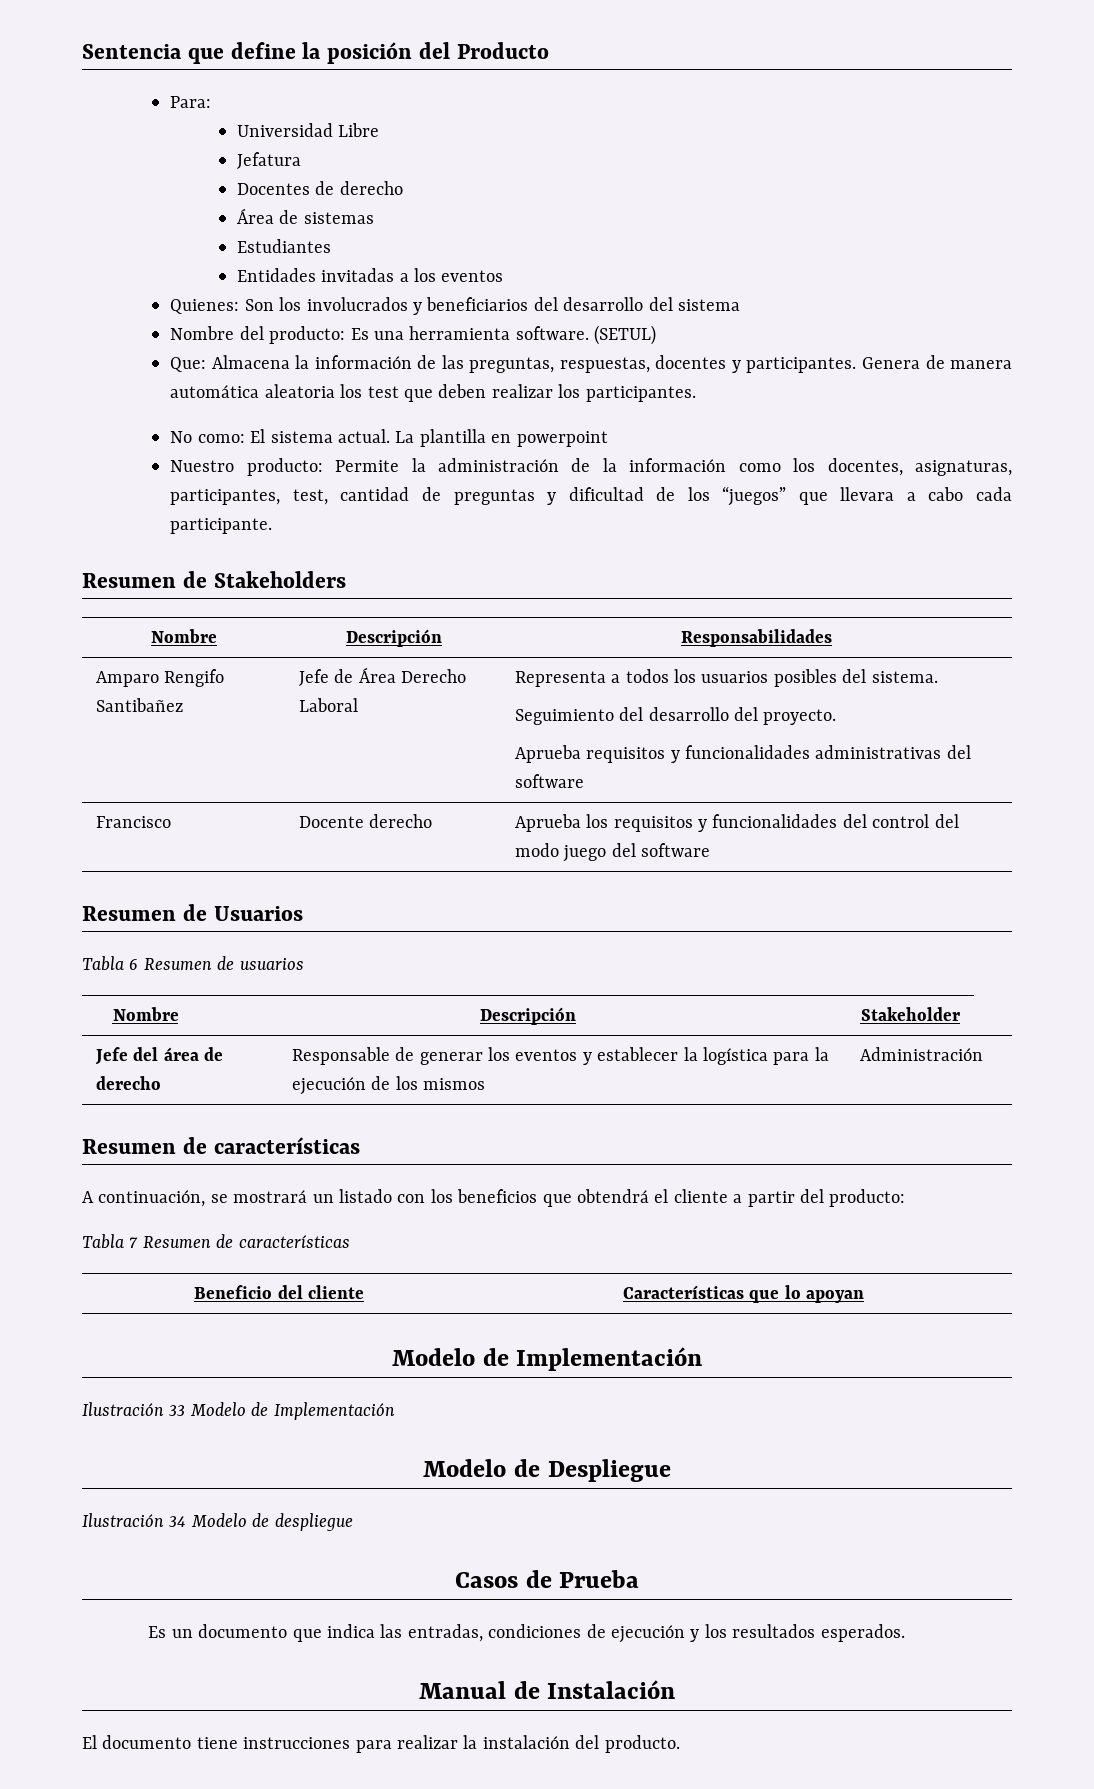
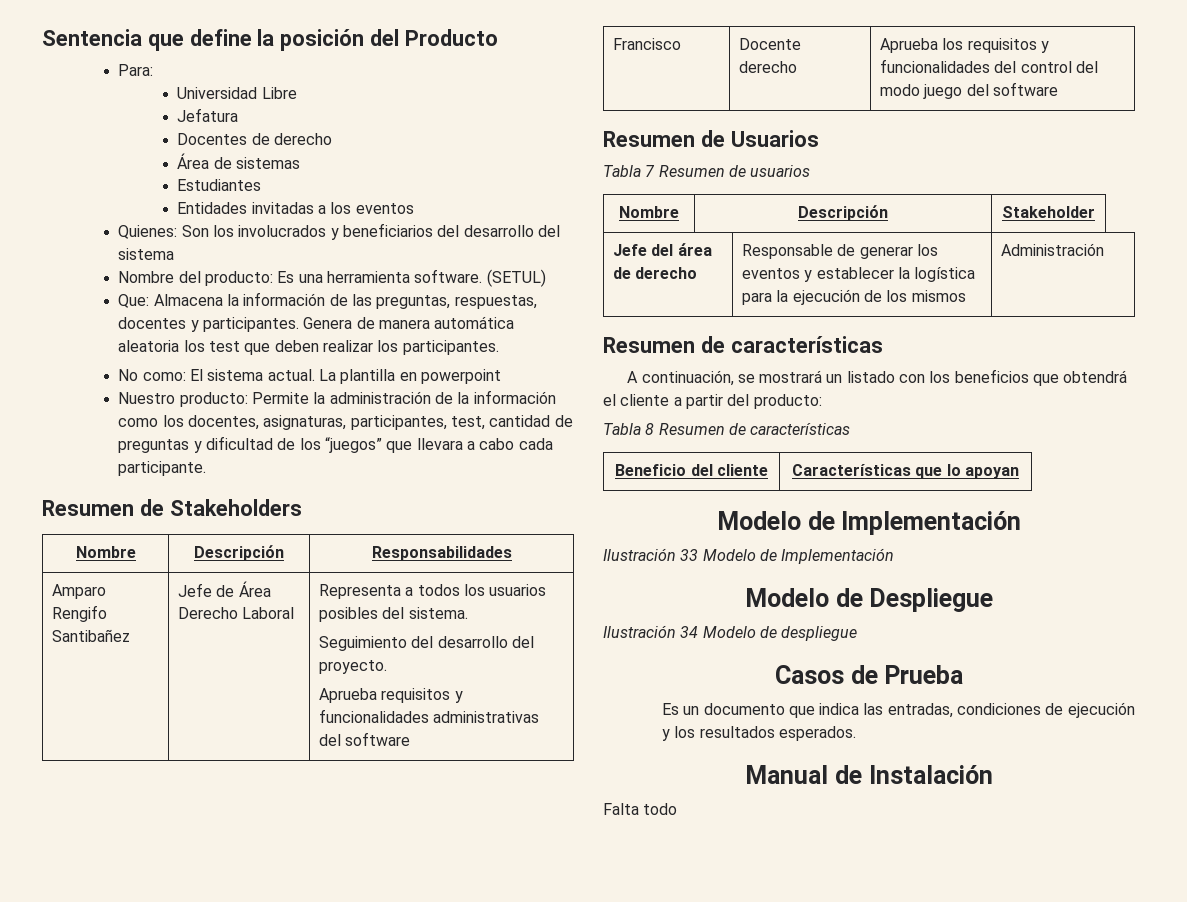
[129,959,139,970] 6 -> [645,165,656,177] 7
[129,1237,139,1248] 7 -> [645,423,655,435] 8
[82,1735,680,1753] El documento tiene instrucciones para realizar la instalación del producto. -> [603,803,678,815] Falta todo

